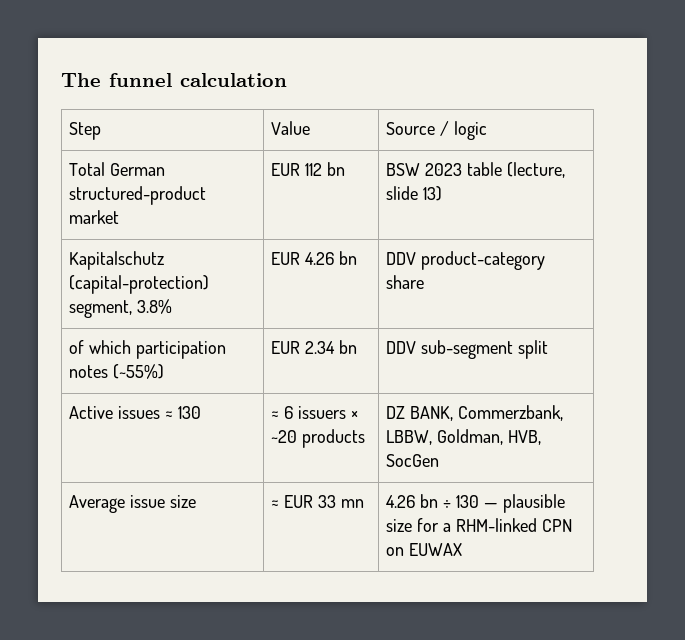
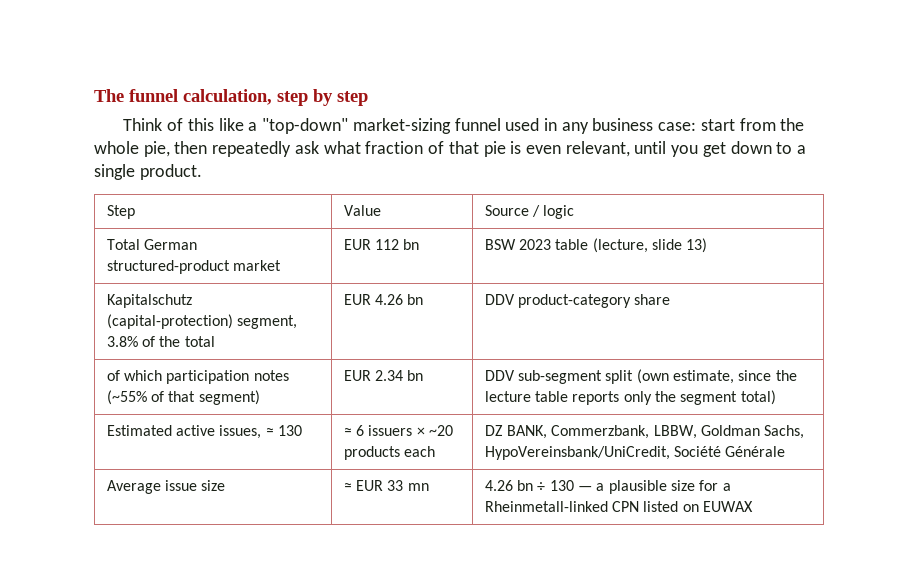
[180,73,287,87] calculation -> [183,89,368,106] [123,118,805,134] [94,141,807,157] [94,164,202,180] calculation, step by step // Think of this like a "top-down" market-sizing funnel used in any business case: start from the whole pie, then repeatedly ask what fraction of that pie is even relevant, until you get down to a single product.
(173, 306) none -> [142,336,215,347] of the total
[113,364,165,379] (~55%) -> [106,390,260,405] (~55% of that segment)
[69,406,161,419] // Active issues -> [636,369,797,384] [484,390,776,405] [106,425,262,439] (own estimate, since the lecture table reports only the segment total) // Estimated active issues,
(366, 438) none -> [404,446,436,457] each
[437,429,541,445] [386,454,440,467] Goldman, HVB, SocGen -> [701,425,805,439] [484,446,786,460] Goldman Sachs, HypoVereinsbank/UniCredit, Société Générale
(498, 505) none -> [596,483,605,491] a
[455,518,572,532] RHM-linked CPN -> [484,501,679,512] Rheinmetall-linked CPN listed

